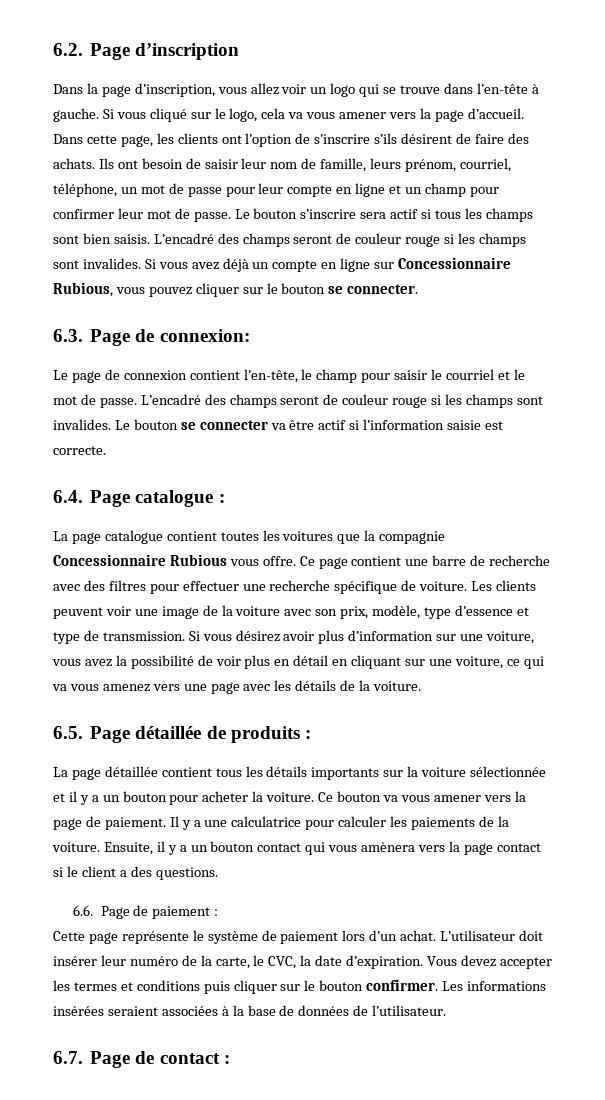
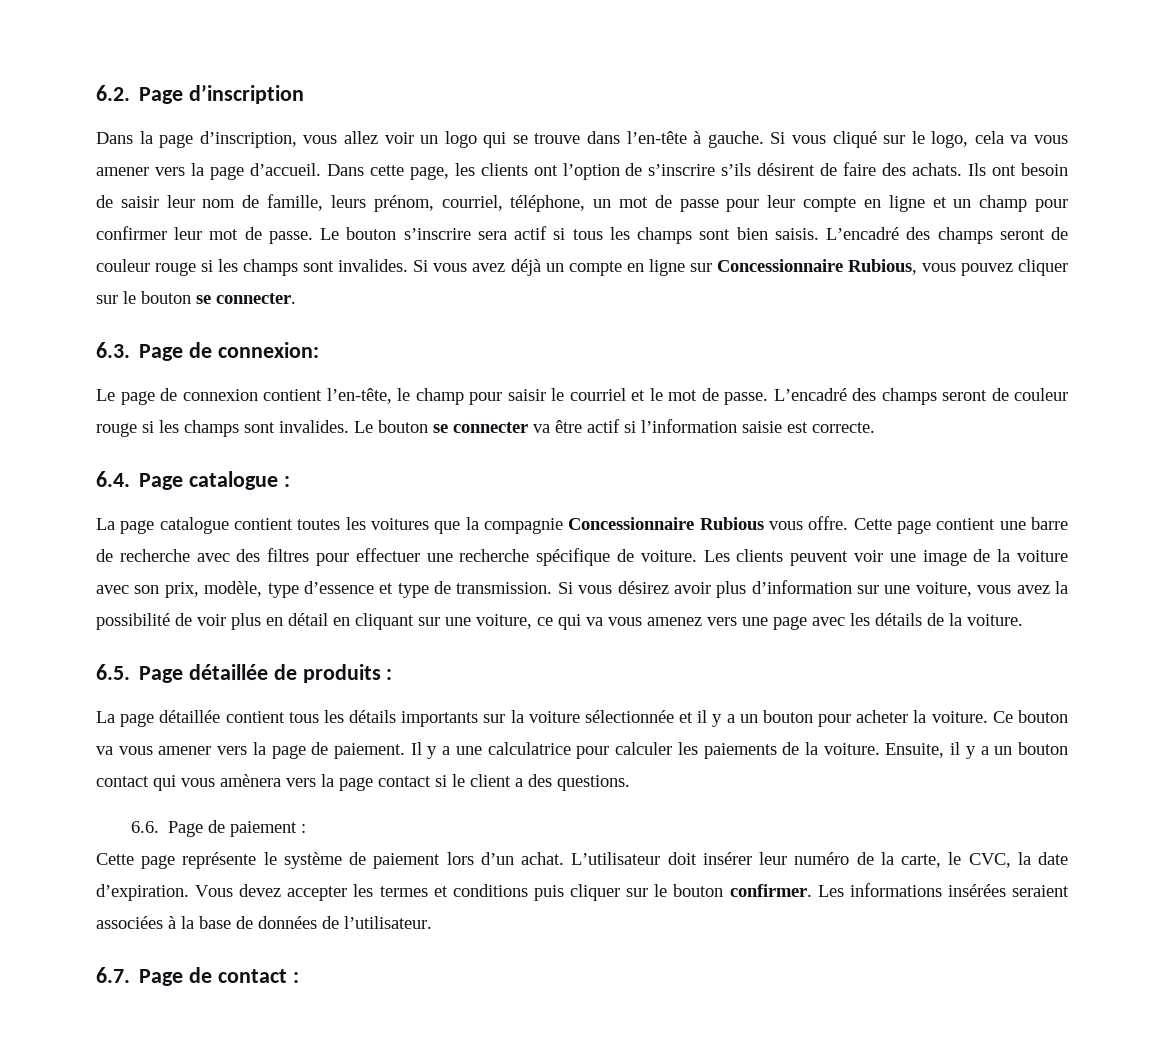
[299,556,315,566] Ce -> [853,518,892,530] Cette

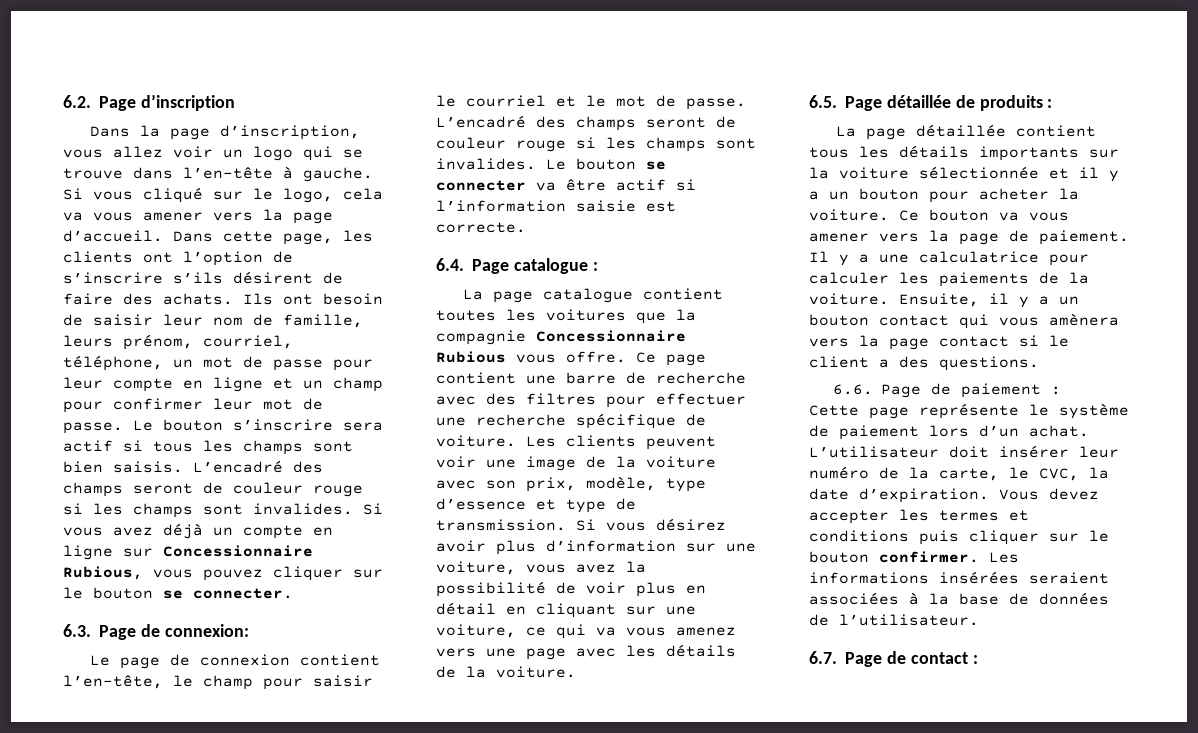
[853,518,892,530] Cette -> [636,352,656,363] Ce

